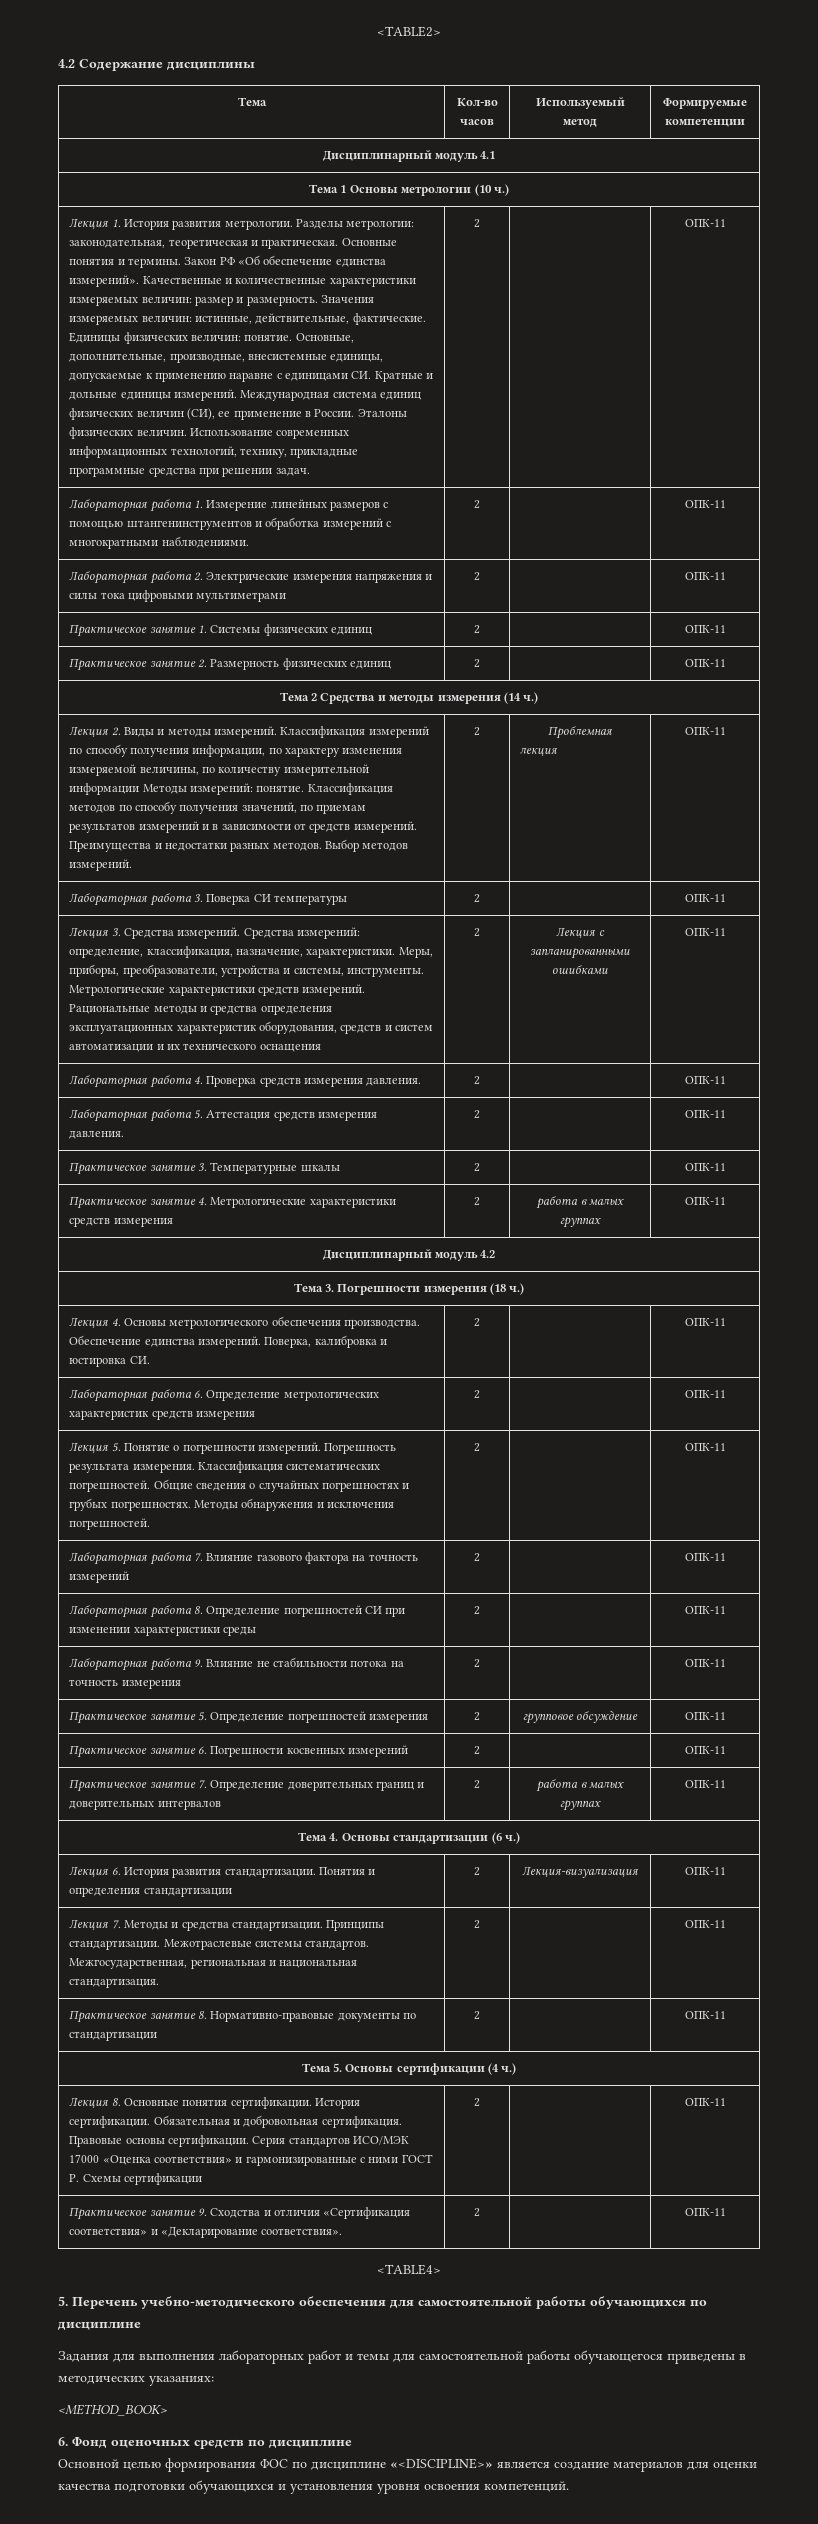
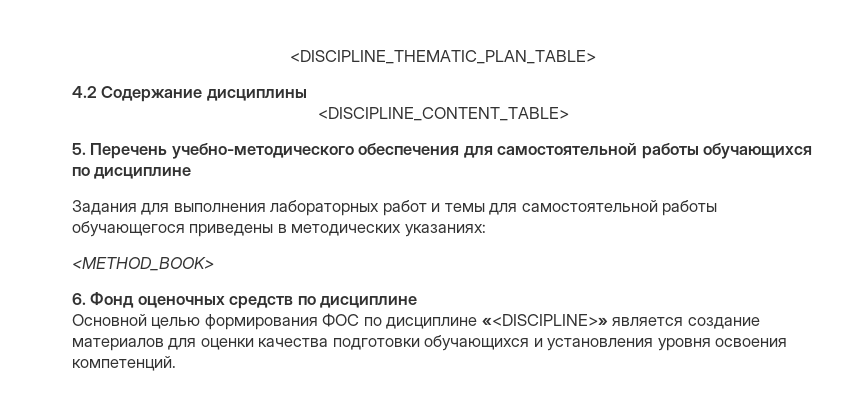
[377,26,441,37] <TABLE2> -> [290,50,596,64] <DISCIPLINE_THEMATIC_PLAN_TABLE>
[237,97,267,106] [456,98,498,107] [460,119,494,125] [535,97,625,109] [563,118,597,128] [663,98,747,109] [665,118,745,127] [322,150,496,162] [309,184,509,196] [69,218,415,230] [69,238,397,249] [69,255,386,268] [69,275,416,287] [69,295,375,306] [69,313,426,325] [69,332,354,344] [69,353,384,363] [69,371,434,382] [69,389,422,401] [69,408,407,420] [69,427,350,439] [69,446,359,458] [69,467,310,477] [474,219,480,228] [684,219,726,227] [69,499,389,512] [69,517,392,530] [69,536,249,549] [474,500,480,509] [684,500,726,508] [69,571,433,584] [69,590,287,602] [474,572,480,581] [684,572,726,580] [69,624,373,637] [474,625,480,634] [684,625,726,633] [69,658,392,671] [474,659,480,668] [684,659,726,667] [279,692,539,704] [69,726,429,738] [69,744,403,757] [69,764,369,776] [69,783,393,795] [69,801,367,814] [69,821,417,833] [69,839,409,852] [69,859,133,871] [474,727,480,736] [548,726,613,739] [520,747,559,757] [684,727,726,735] [69,893,348,906] [474,894,480,903] [684,894,726,902] [69,927,361,939] [69,946,433,958] [69,964,425,977] [69,984,366,996] [69,1004,332,1015] [69,1021,434,1034] [69,1043,321,1052] [474,928,480,937] [556,927,605,939] [530,948,630,959] [552,965,608,974] [684,928,726,936] [69,1075,422,1088] [474,1076,480,1085] [684,1076,726,1084] [69,1109,378,1122] [69,1131,125,1139] [474,1110,480,1119] [684,1110,726,1118] [69,1162,340,1175] [474,1163,480,1172] [684,1163,726,1171] [69,1196,396,1209] [69,1217,173,1227] [474,1197,480,1206] [536,1196,624,1209] [560,1217,601,1228] [684,1197,726,1205] [322,1249,496,1261] [293,1283,525,1295] [69,1316,421,1329] [69,1335,388,1348] [69,1356,150,1367] [474,1318,480,1327] [684,1318,726,1326] [69,1389,379,1402] [69,1410,255,1420] [474,1390,480,1399] [684,1390,726,1398] [69,1442,397,1454] [69,1461,381,1473] [69,1479,410,1492] [69,1498,395,1511] [69,1518,151,1530] [474,1443,480,1452] [684,1443,726,1451] [69,1552,418,1565] [69,1571,130,1583] [474,1553,480,1562] [684,1553,726,1561] [69,1605,406,1618] [69,1626,256,1636] [474,1606,480,1615] [684,1606,726,1614] [69,1657,404,1671] [69,1679,181,1689] [474,1659,480,1668] [684,1659,726,1667] [69,1711,429,1724] [474,1712,480,1721] [522,1710,639,1724] [684,1712,726,1720] [69,1745,409,1758] [474,1746,480,1755] [684,1746,726,1754] [69,1779,425,1792] [69,1800,221,1810] [474,1780,480,1789] [536,1779,624,1792] [560,1800,601,1811] [684,1780,726,1788] [298,1832,520,1844] [69,1866,376,1878] [69,1887,232,1897] [474,1867,480,1876] [522,1866,639,1878] [684,1867,726,1875] [69,1919,385,1931] [69,1939,370,1950] [69,1958,358,1969] [69,1978,160,1988] [474,1920,480,1929] [684,1920,726,1928] [69,2010,417,2023] [69,2031,158,2041] [474,2011,480,2020] [684,2011,726,2019] [301,2063,517,2075] [69,2097,361,2109] [69,2115,402,2128] [69,2135,410,2147] [69,2154,433,2166] [69,2173,202,2185] [474,2098,480,2107] [684,2098,726,2106] [69,2207,411,2220] [69,2226,343,2238] [474,2208,480,2217] [684,2208,726,2216] [377,2264,441,2275] // Тема | Кол-во часов | Используемый метод | Формируемые компетенции // Дисциплинарный модуль 4.1 // Тема 1 Основы метрологии (10 ч.) // Лекция 1. История развития метрологии. Разделы метрологии: законодательная, теоретическая и практическая. Основные понятия и термины. Закон РФ «Об обеспечение единства измерений». Качественные и количественные характеристики измеряемых величин: размер и размерность. Значения измеряемых величин: истинные, действительные, фактические. Единицы физических величин: понятие. Основные, дополнительные, производные, внесистемные единицы, допускаемые к применению наравне с единицами СИ. Кратные и дольные единицы измерений. Международная система единиц физических величин (СИ), ее применение в России. Эталоны физических величин. Использование современных информационных технологий, технику, прикладные программные средства при решении задач. | 2 | | ОПК-11 // Лабораторная работа 1. Измерение линейных размеров с помощью штангенинструментов и обработка измерений с многократными наблюдениями. | 2 | | ОПК-11 // Лабораторная работа 2. Электрические измерения напряжения и силы тока цифровыми мультиметрами | 2 | | ОПК-11 // Практическое занятие 1. Системы физических единиц | 2 | | ОПК-11 // Практическое занятие 2. Размерность физических единиц | 2 | | ОПК-11 // Тема 2 Средства и методы измерения (14 ч.) // Лекция 2. Виды и методы измерений. Классификация измерений по способу получения информации, по характеру изменения измеряемой величины, по количеству измерительной информации Методы измерений: понятие. Классификация методов по способу получения значений, по приемам результатов измерений и в зависимости от средств измерений. Преимущества и недостатки разных методов. Выбор методов измерений. | 2 | Проблемная // лекция | ОПК-11 // Лабораторная работа 3. Поверка СИ температуры | 2 | | ОПК-11 // Лекция 3. Средства измерений. Средства измерений: определение, классификация, назначение, характеристики. Меры, приборы, преобразователи, устройства и системы, инструменты. Метрологические характеристики средств измерений. Рациональные методы и средства определения эксплуатационных характеристик оборудования, средств и систем автоматизации и их технического оснащения | 2 | Лекция с запланированными ошибками | ОПК-11 // Лабораторная работа 4. Проверка средств измерения давления. | 2 | | ОПК-11 // Лабораторная работа 5. Аттестация средств измерения давления. | 2 | | ОПК-11 // Практическое занятие 3. Температурные шкалы | 2 | | ОПК-11 // Практическое занятие 4. Метрологические характеристики средств измерения | 2 | работа в малых группах | ОПК-11 // Дисциплинарный модуль 4.2 // Тема 3. Погрешности измерения (18 ч.) // Лекция 4. Основы метрологического обеспечения производства. Обеспечение единства измерений. Поверка, калибровка и юстировка СИ. | 2 | | ОПК-11 // Лабораторная работа 6. Определение метрологических характеристик средств измерения | 2 | | ОПК-11 // Лекция 5. Понятие о погрешности измерений. Погрешность результата измерения. Классификация систематических погрешностей. Общие сведения о случайных погрешностях и грубых погрешностях. Методы обнаружения и исключения погрешностей. | 2 | | ОПК-11 // Лабораторная работа 7. Влияние газового фактора на точность измерений | 2 | | ОПК-11 // Лабораторная работа 8. Определение погрешностей СИ при изменении характеристики среды | 2 | | ОПК-11 // Лабораторная работа 9. Влияние не стабильности потока на точность измерения | 2 | | ОПК-11 // Практическое занятие 5. Определение погрешностей измерения | 2 | групповое обсуждение | ОПК-11 // Практическое занятие 6. Погрешности косвенных измерений | 2 | | ОПК-11 // Практическое занятие 7. Определение доверительных границ и доверительных интервалов | 2 | работа в малых группах | ОПК-11 // Тема 4. Основы стандартизации (6 ч.) // Лекция 6. История развития стандартизации. Понятия и определения стандартизации | 2 | Лекция-визуализация | ОПК-11 // Лекция 7. Методы и средства стандартизации. Принципы стандартизации. Межотраслевые системы стандартов. Межгосударственная, региональная и национальная стандартизация. | 2 | | ОПК-11 // Практическое занятие 8. Нормативно-правовые документы по стандартизации | 2 | | ОПК-11 // Тема 5. Основы сертификации (4 ч.) // Лекция 8. Основные понятия сертификации. История сертификации. Обязательная и добровольная сертификация. Правовые основы сертификации. Серия стандартов ИСО/МЭК 17000 «Оценка соответствия» и гармонизированные с ними ГОСТ Р. Схемы сертификации | 2 | | ОПК-11 // Практическое занятие 9. Сходства и отличия «Сертификация соответствия» и «Декларирование соответствия». | 2 | | ОПК-11 // <TABLE4> -> [317,107,569,121] // <DISCIPLINE_CONTENT_TABLE>

